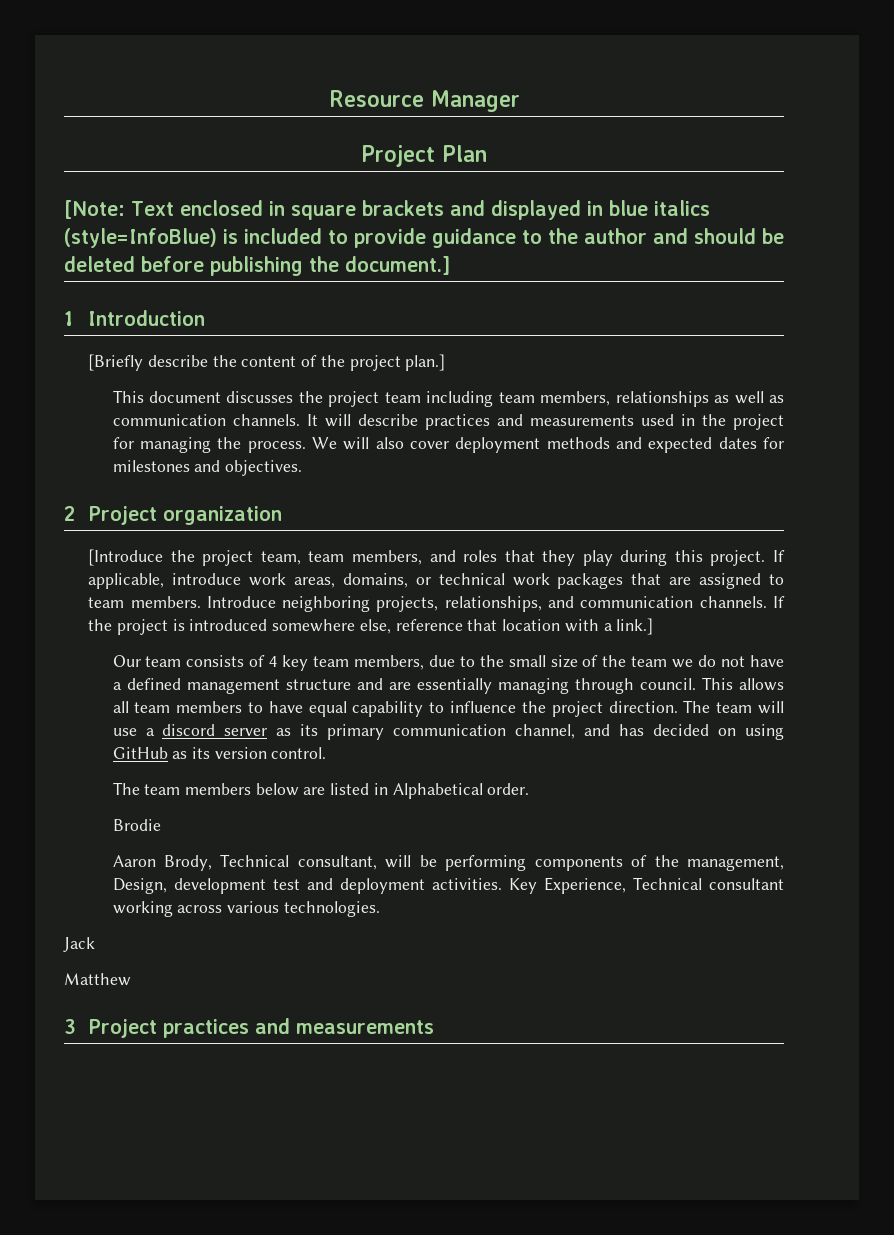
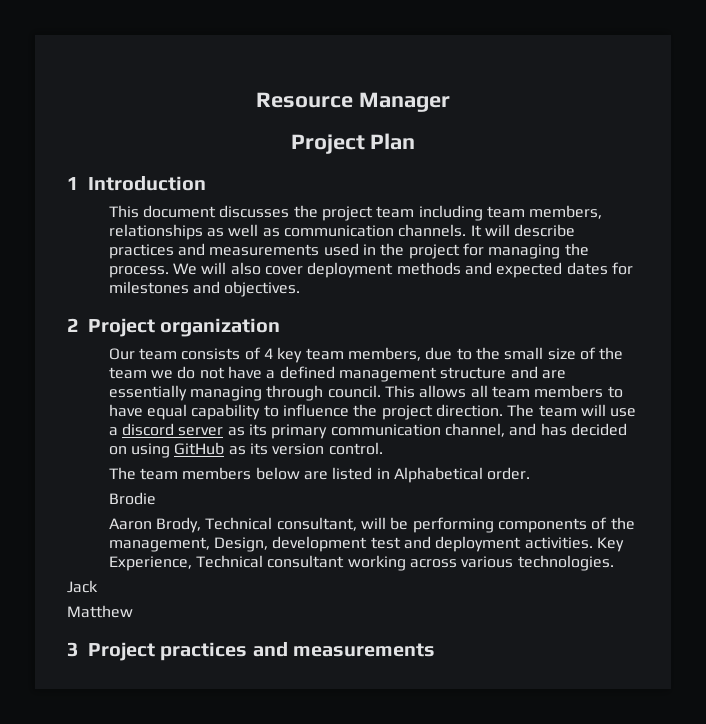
[64,200,710,220] [64,228,784,248] [64,256,450,276] [64,310,206,326] [88,354,446,371] [Note: Text enclosed in square brackets and displayed in blue italics (style=InfoBlue) is included to provide guidance to the author and should be deleted before publishing the document.] // 1 Introduction // [Briefly describe the content of the project plan.] -> [67,176,206,191] 1 Introduction
[88,549,786,566] [88,573,785,589] [88,596,785,612] [88,618,654,635] // [Introduce the project team, team members, and roles that they play during this project. If applicable, introduce work areas, domains, or technical work packages that are assigned to team members. Introduce neighboring projects, relationships, and communication channels. If the project is introduced somewhere else, reference that location with a link.] -> (281, 327) none

